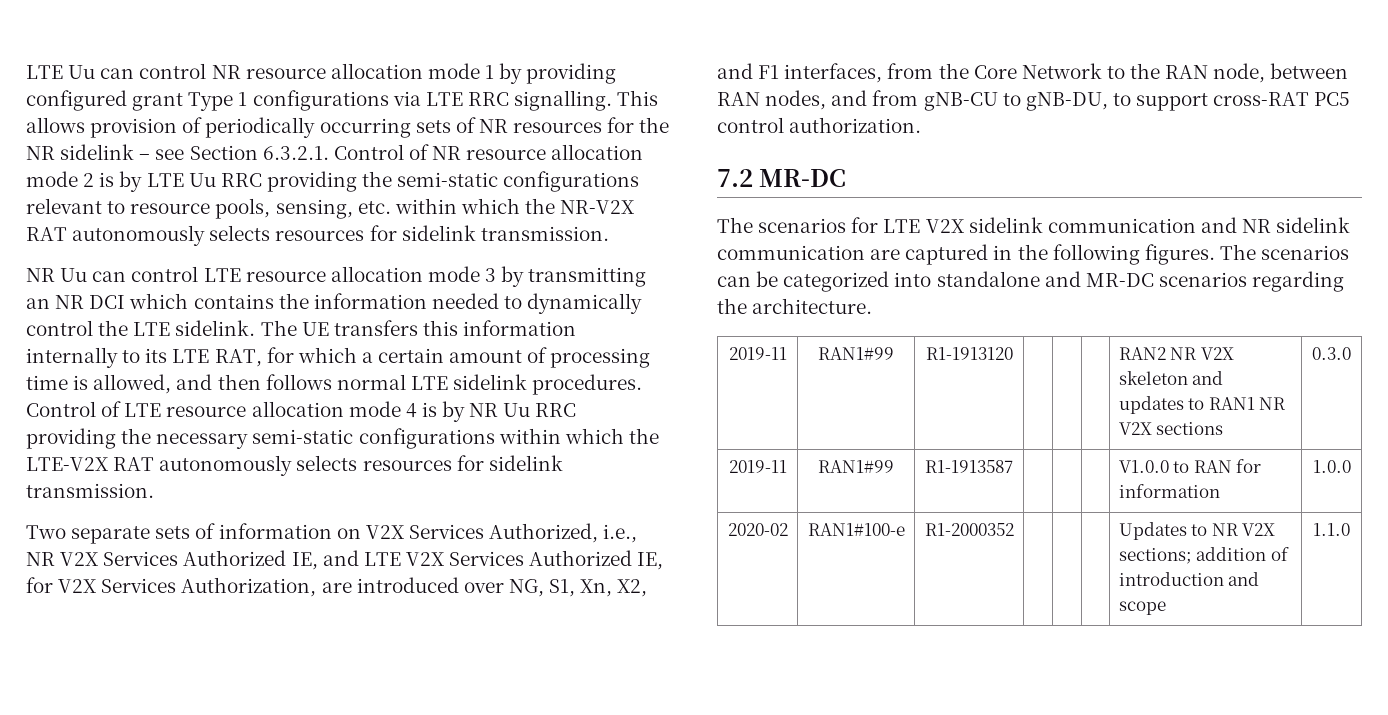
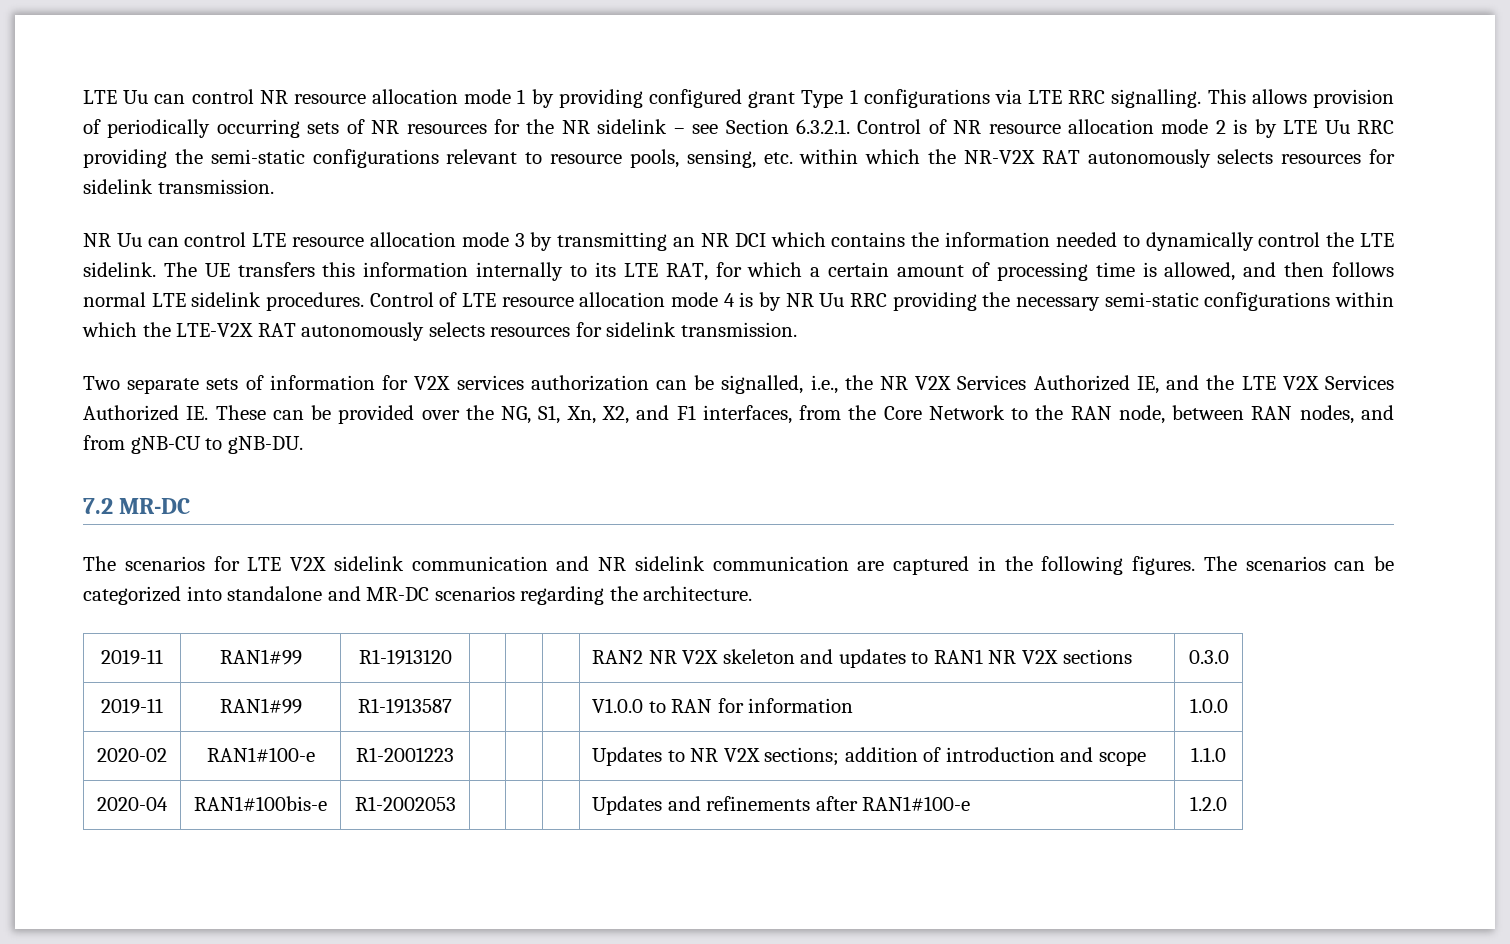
[336,523,638,543] on V2X Services Authorized, i.e., -> [382,375,873,394] for V2X services authorization can be signalled, i.e., the
(359, 558) none -> [1206,375,1235,390] the
[637,552,664,570] [26,577,504,597] IE, for V2X Services Authorization, are introduced over -> [186,405,494,424] IE. These can be provided over the
[1025,92,1351,111] [717,117,922,133] gNB-DU, to support cross-RAT PC5 control authorization. -> [227,436,303,454] gNB-DU.
[924,523,1014,536] R1-2000352 -> [356,747,455,762] R1-2001223
(1350, 529) none -> [97,797,168,811] [194,796,327,811] [354,796,456,811] [592,796,971,815] [1190,796,1227,811] // 2020-04 | RAN1#100bis-e | R1-2002053 | | | | Updates and refinements after RAN1#100-e | 1.2.0

